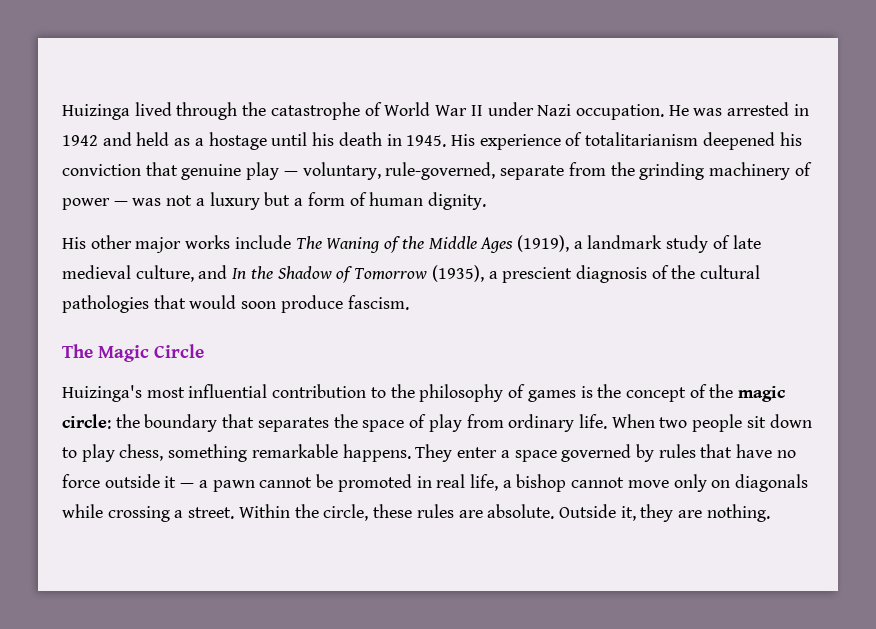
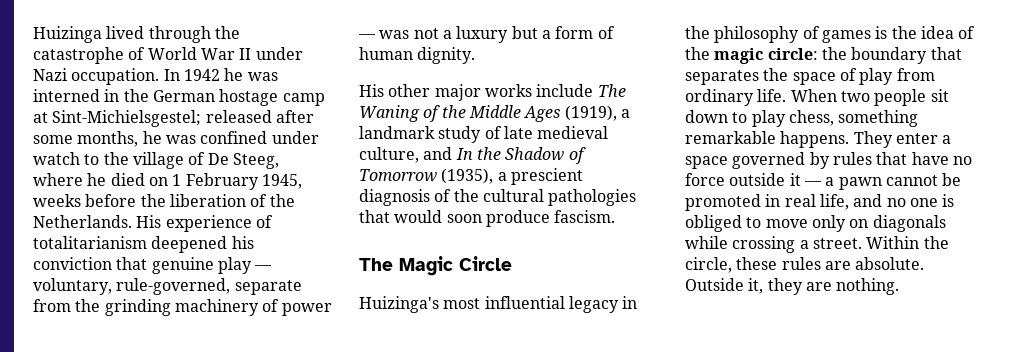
[668,102,809,116] [62,132,447,150] He was arrested in 1942 and held as a hostage until his death in 1945. -> [163,68,278,81] [33,89,325,106] [33,110,314,127] [33,131,319,147] [33,152,279,169] [33,173,302,190] [33,194,295,207] [33,215,132,228] In 1942 he was interned in the German hostage camp at Sint-Michielsgestel; released after some months, he was confined under watch to the village of De Steeg, where he died on 1 February 1945, weeks before the liberation of the Netherlands.
[272,384,386,398] contribution to -> [568,296,638,313] legacy in
[625,387,686,402] concept -> [920,26,954,39] idea
[502,474,625,492] a bishop cannot -> [853,194,955,207] [685,215,762,232] and no one is obliged to

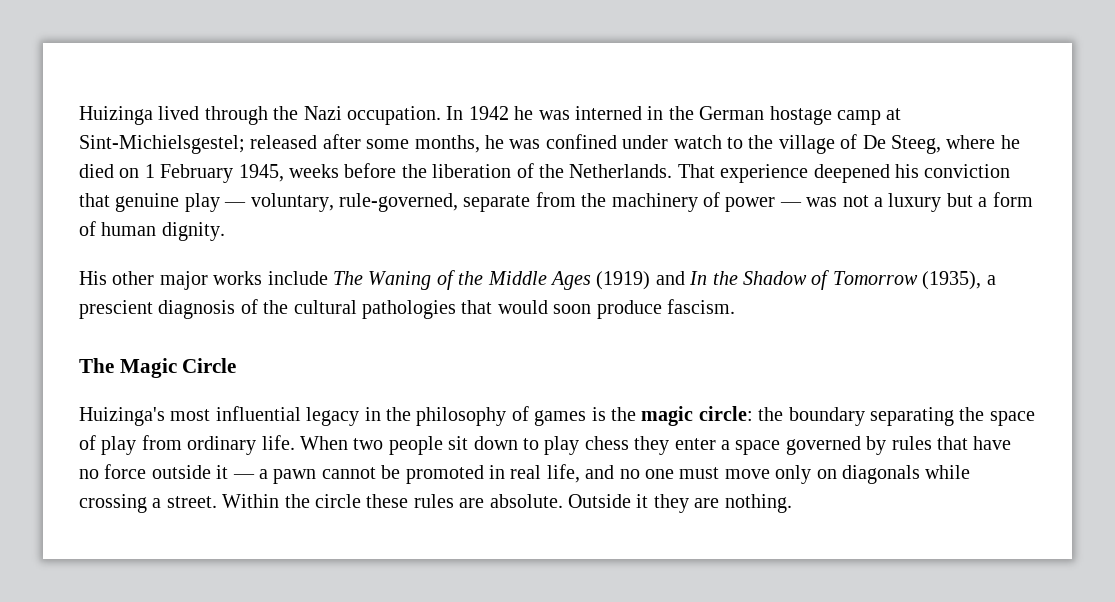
[33,47,303,64] catastrophe of World War II under -> (299, 113) none
[136,215,273,232] [33,236,147,249] His experience of totalitarianism -> [677,164,809,183] That experience
[104,299,171,316] grinding -> (607, 200) none
[564,105,630,121] [359,126,609,143] [359,147,419,163] (1919), a landmark study of late medieval culture, -> [596,271,651,290] (1919)
[920,26,976,39] [685,47,710,60] idea of the -> (636, 414) none
[930,47,962,60] [685,70,759,85] that separates -> [869,407,954,426] separating
[788,110,919,127] [685,131,893,148] chess, something remarkable happens. They -> [584,436,670,455] chess they
[942,194,955,207] [685,215,762,232] is obliged to -> [679,467,720,479] must
[685,257,732,273] circle, -> [315,494,361,508] circle
[748,278,764,294] it, -> [636,494,649,508] it

